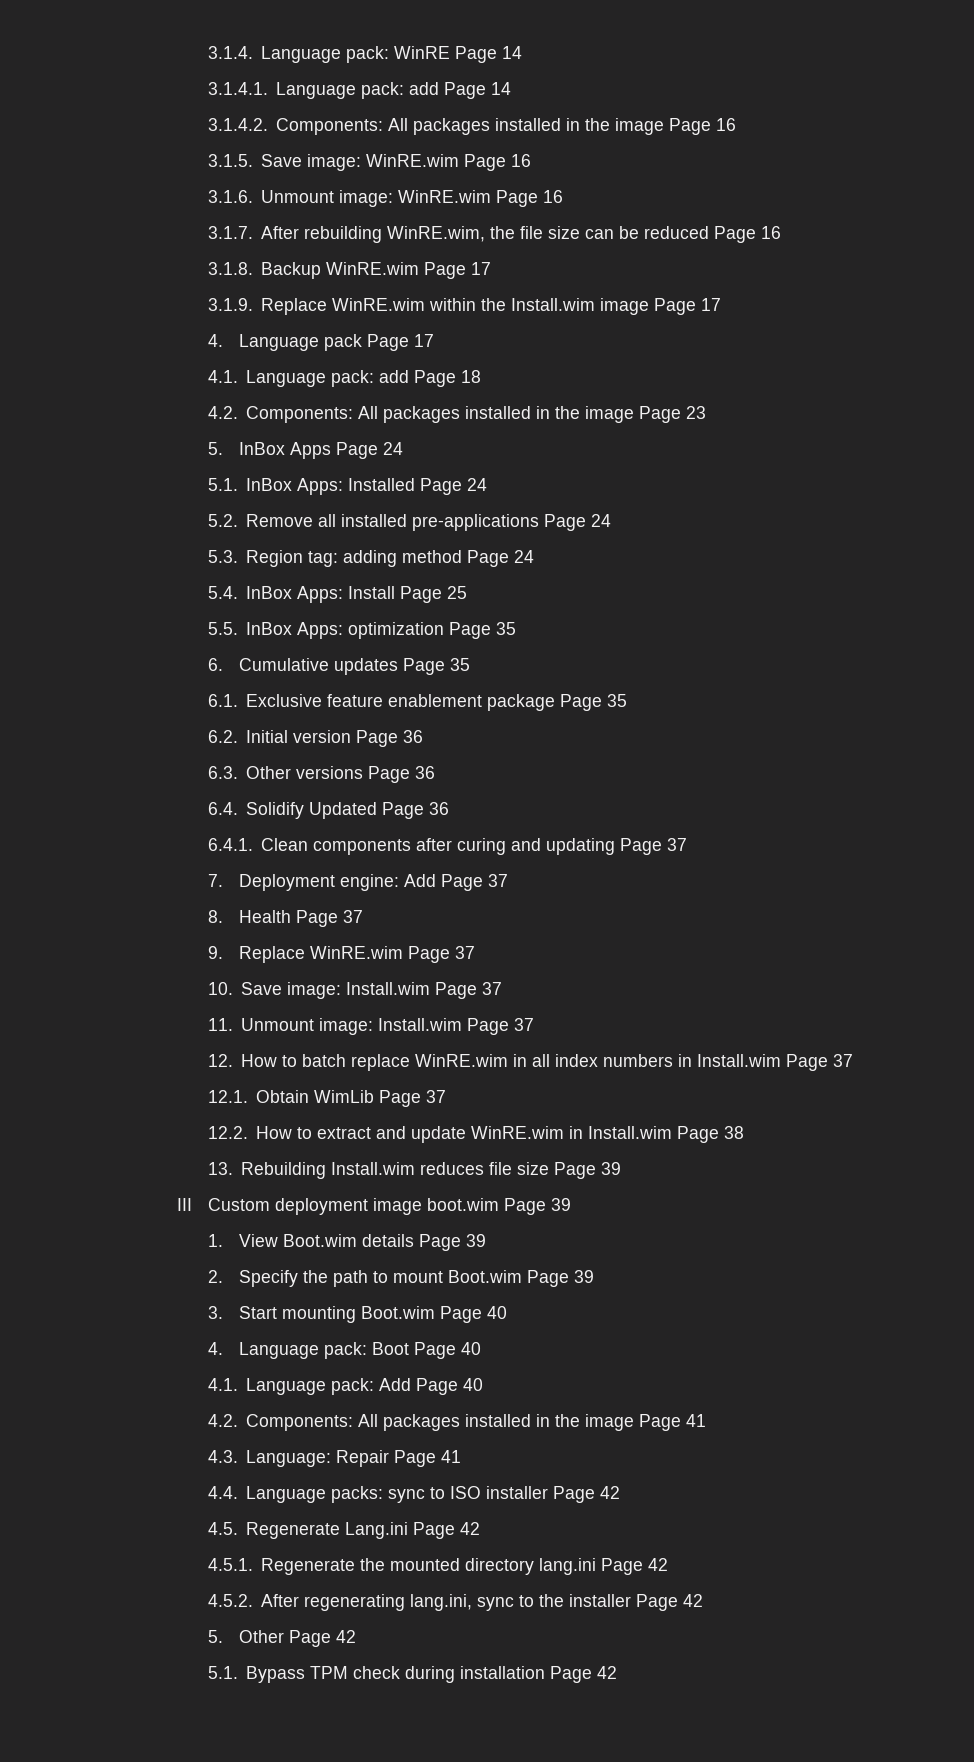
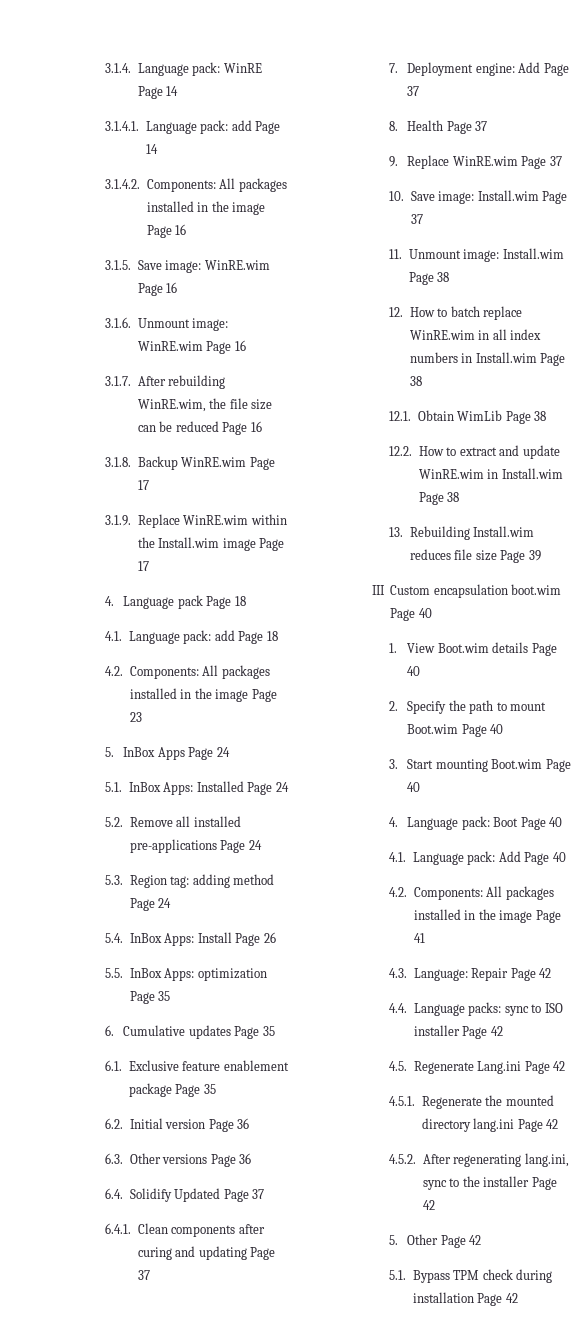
[413,334,434,347] 17 -> [234,596,246,606] 18
[447,586,468,599] 25 -> [263,932,276,943] 26
[429,802,450,815] 36 -> [252,1189,265,1199] 37
[514,1018,535,1031] 37 -> [437,272,450,282] 38
[833,1054,854,1067] 37 -> [409,376,422,386] 38
[426,1090,447,1103] 37 -> [534,411,547,421] 38
[274,1198,422,1215] deployment image -> [433,584,508,598] encapsulation
[550,1198,571,1211] 39 -> [418,608,432,618] 40
[465,1234,486,1247] 39 -> [407,666,421,676] 40
[573,1270,594,1283] 39 -> [490,724,504,734] 40
[441,1450,462,1463] 41 -> [539,968,552,978] 42

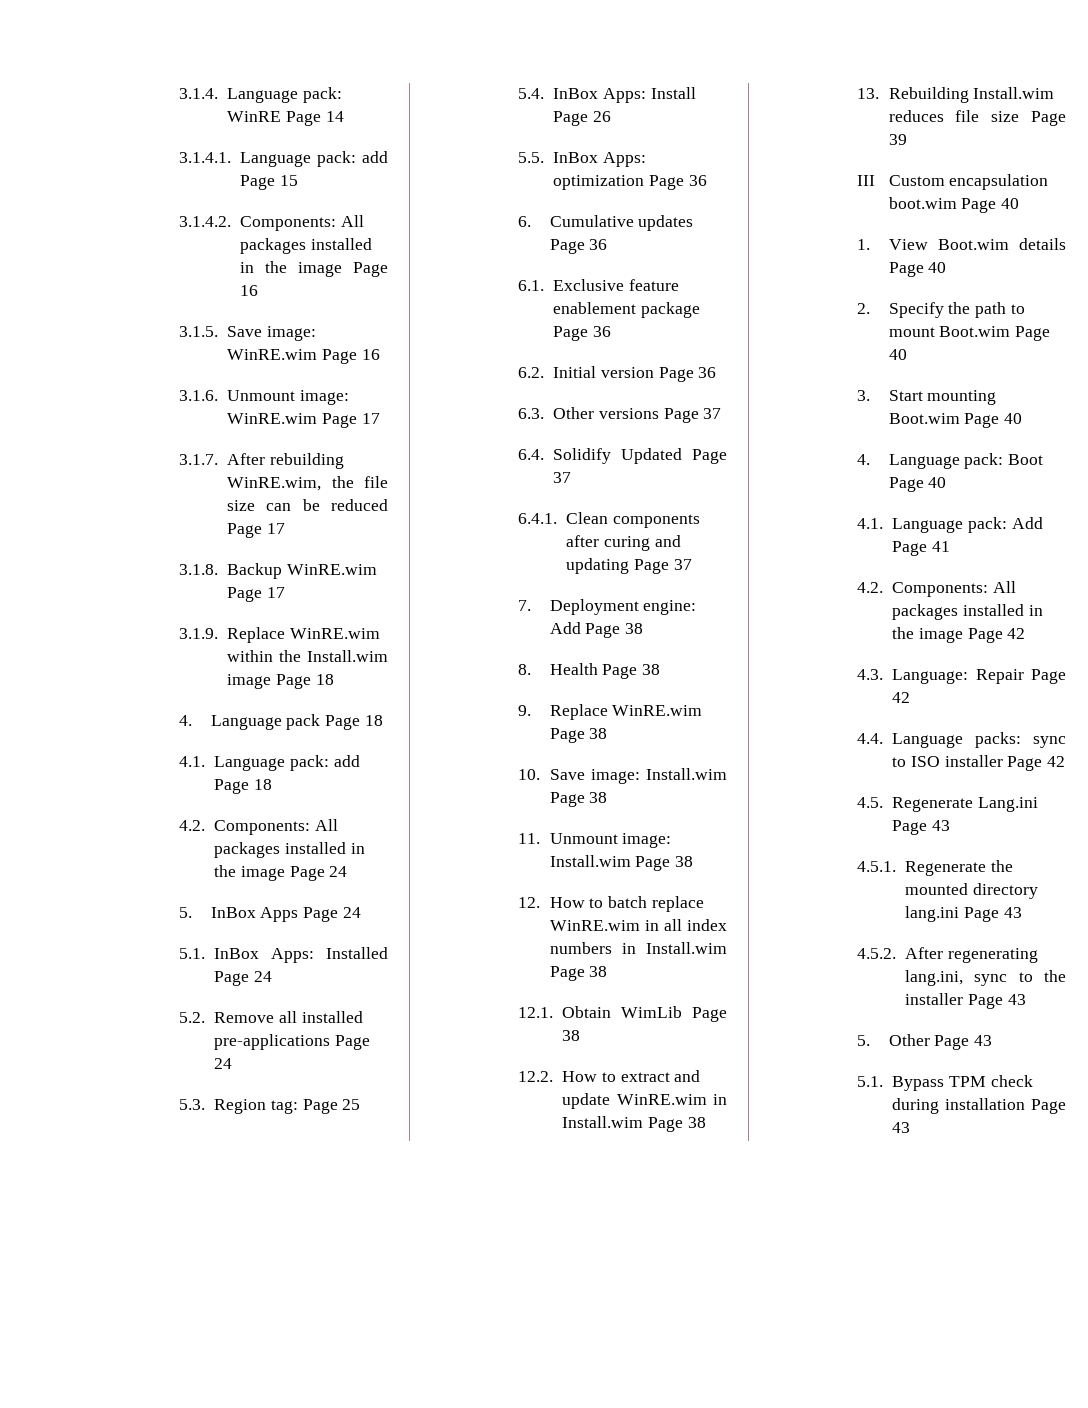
[145,144,158,154] 14 -> [279,175,298,186] 15
[234,340,246,351] 16 -> [361,413,380,424] 17
[250,421,262,432] 16 -> [266,523,285,534] 17
[137,561,149,571] 17 -> [315,674,334,685] 18
[129,712,142,722] 23 -> [329,866,348,877] 24
[192,874,275,888] [129,898,172,911] adding method Page 24 -> [302,1099,361,1114] Page 25
[158,991,171,1001] 35 -> [688,175,707,186] 36
[262,1026,275,1036] 35 -> [589,239,608,250] 36
[203,1084,216,1094] 35 -> [592,326,611,337] 36
[239,1153,252,1164] 36 -> [703,408,722,419] 37
[407,86,420,96] 37 -> [624,623,643,634] 38
[475,121,488,131] 37 -> [641,664,660,675] 38
[549,156,562,166] 37 -> [589,728,608,739] 38
[410,214,423,224] 37 -> [589,792,608,803] 38
[552,852,566,862] [389,886,554,900] [413,909,561,923] [413,933,425,943] 40 // 4.2. Components: All packages installed in the image Page 41 -> [931,541,950,552] [857,581,1016,597] [892,604,1043,620] [892,627,1026,643] 41 // 4.2. Components: All packages installed in the image Page 42
[553,1061,566,1071] 42 -> [931,820,950,831] 43
[546,1119,559,1129] 42 -> [1003,907,1022,918] 43
[422,1200,435,1210] 42 -> [1007,994,1026,1005] 43
[469,1235,482,1245] 42 -> [973,1035,992,1046] 43
[505,1293,518,1303] 42 -> [892,1122,911,1133] 43

